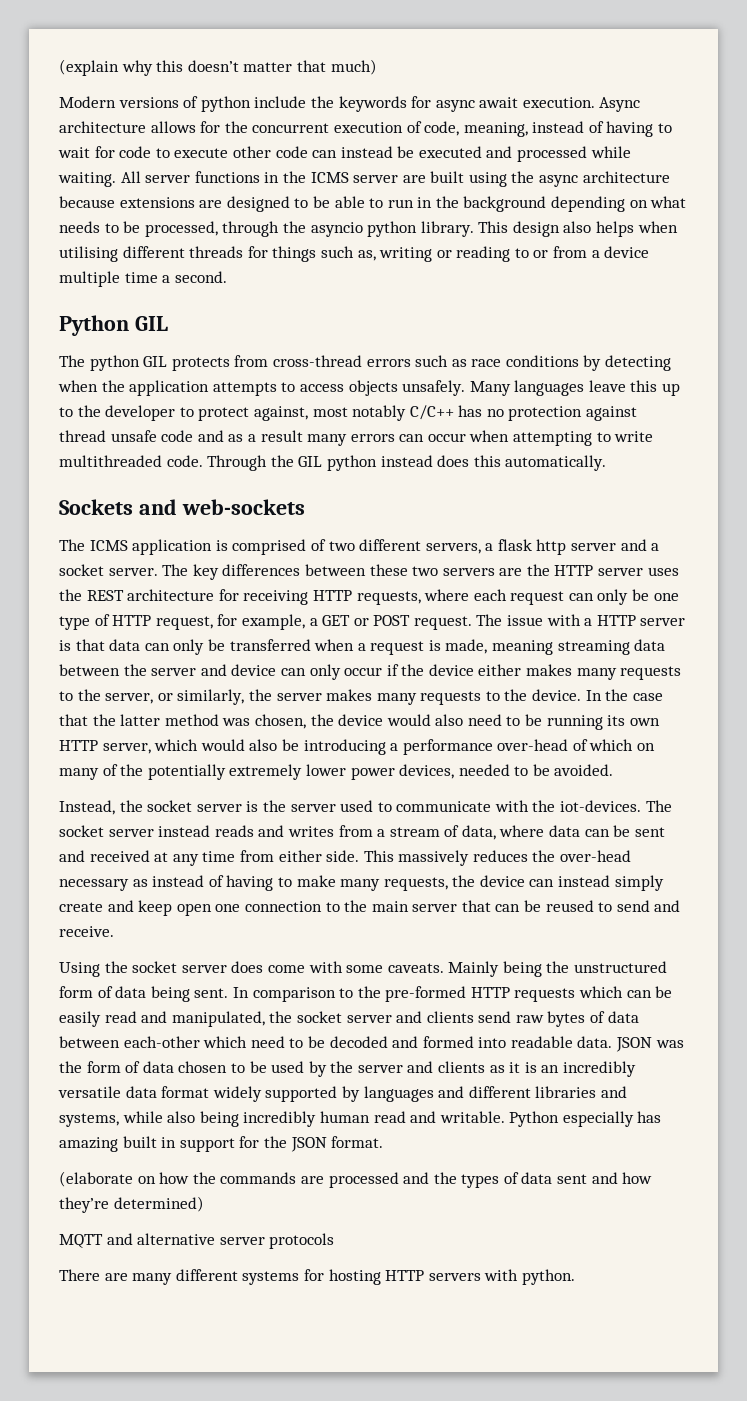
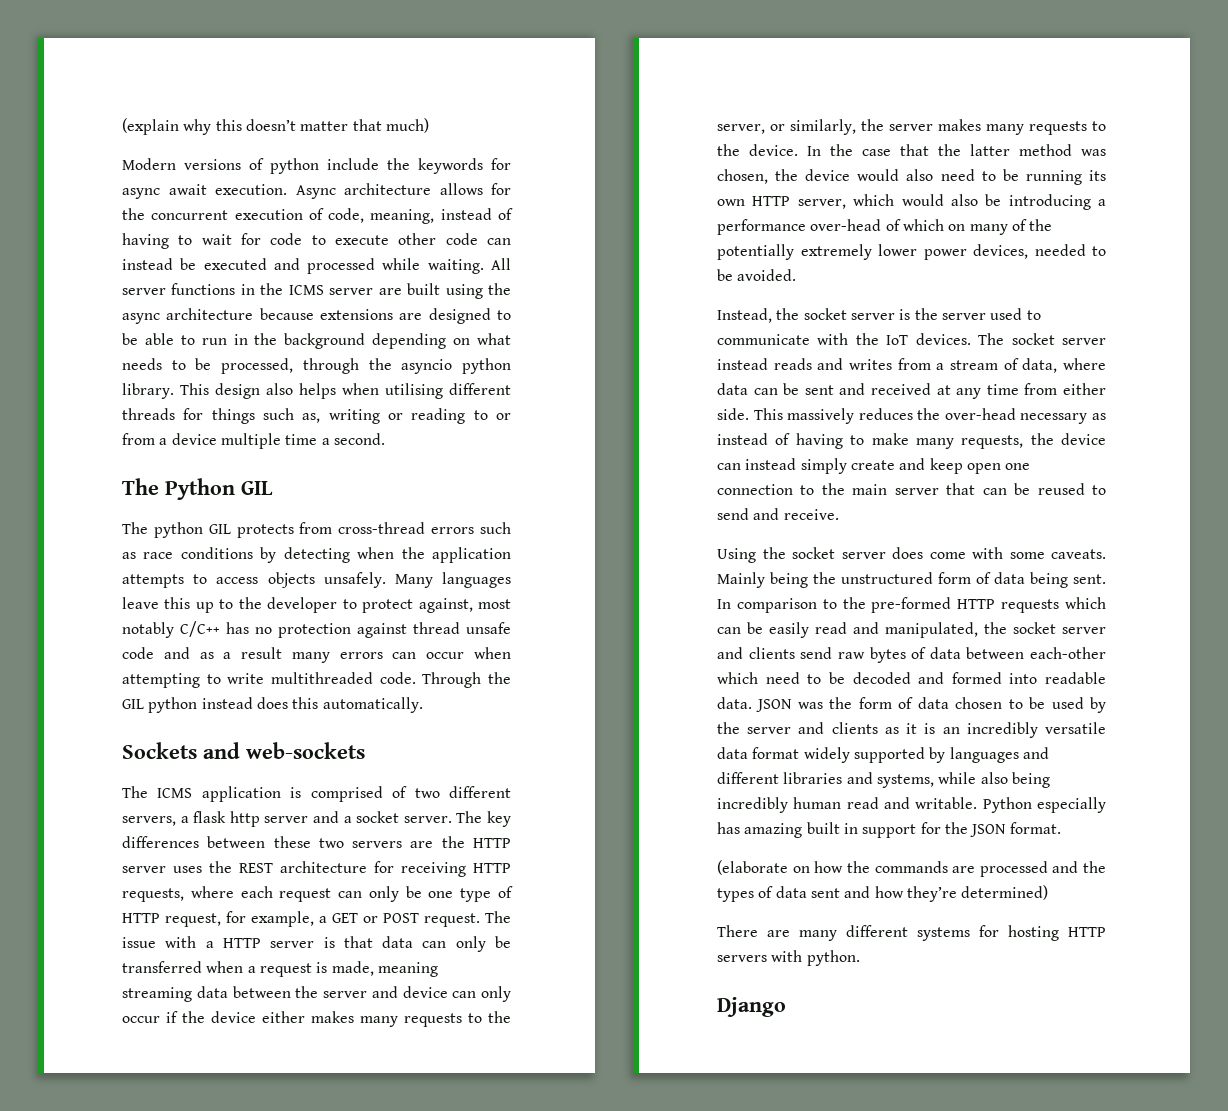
(227, 277) none -> [122,478,159,495] The
[560,800,642,812] iot-devices. -> [886,333,971,345] IoT devices.
[59,1233,335,1249] // MQTT and alternative server protocols -> (1049, 892) none
(575, 1277) none -> [717,997,786,1017] // Django

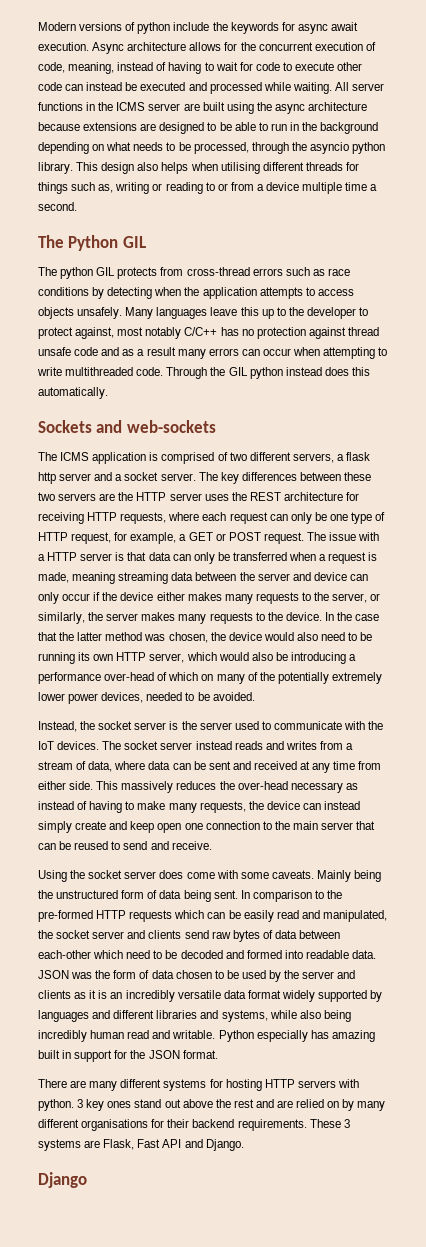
[122,118,429,135] (explain why this doesn’t matter that much) // -> (38, 26) none
[717,860,1106,877] [717,885,1049,902] // (elaborate on how the commands are processed and the types of data sent and how they’re determined) -> (218, 1054) none
(860, 958) none -> [77,1099,386,1111] [38,1119,350,1131] [38,1139,244,1151] 3 key ones stand out above the rest and are relied on by many different organisations for their backend requirements. These 3 systems are Flask, Fast API and Django.

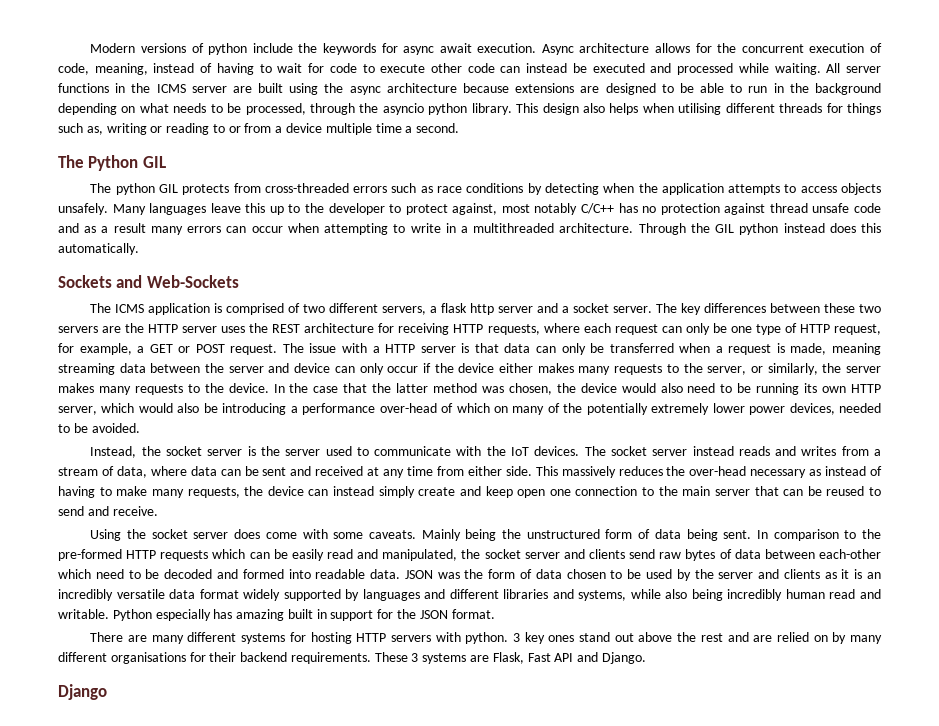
[186,267,250,276] cross-thread -> [264,183,349,193] cross-threaded
[65,367,164,376] multithreaded code. -> [445,223,634,233] in a multithreaded architecture.
[126,420,216,433] web-sockets -> [146,275,239,288] Web-Sockets

